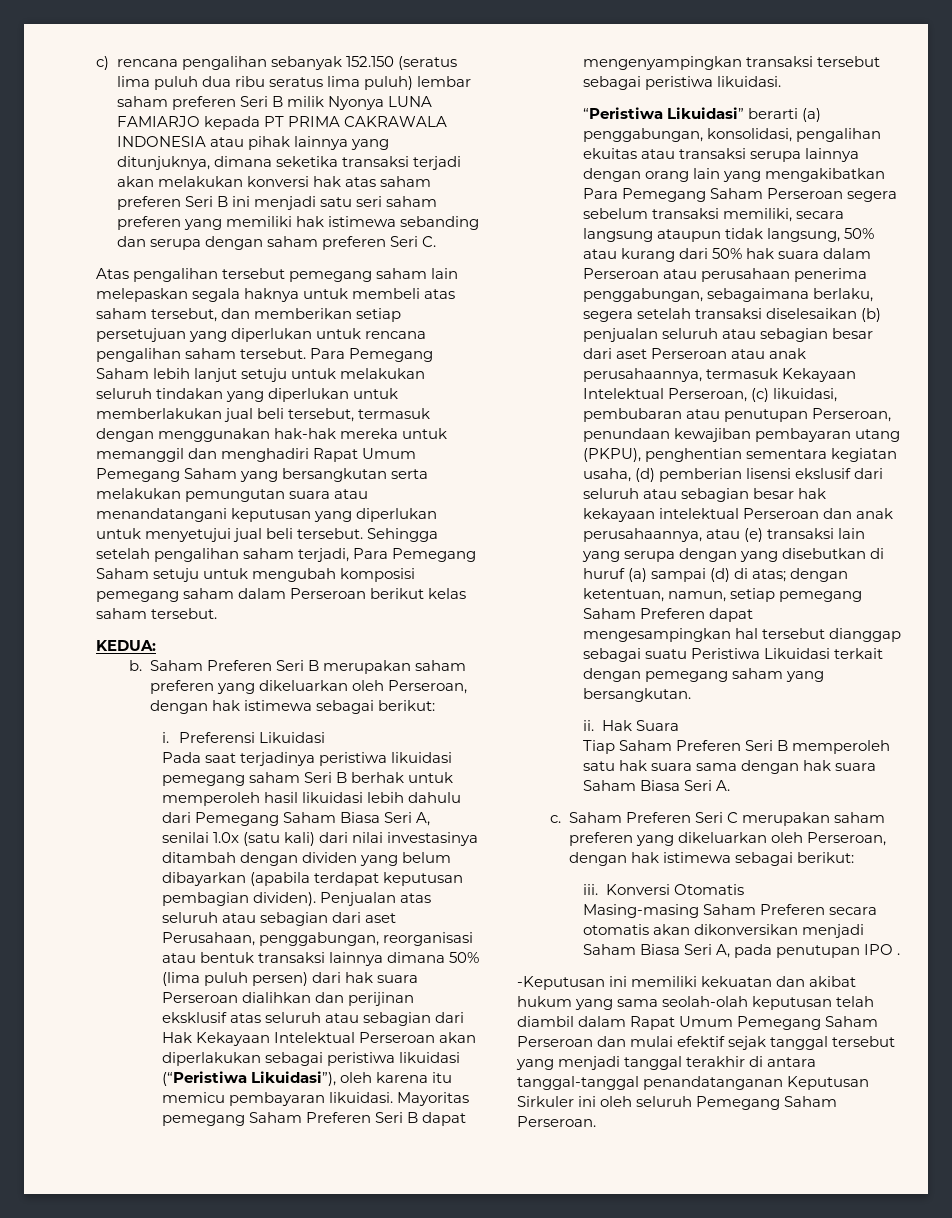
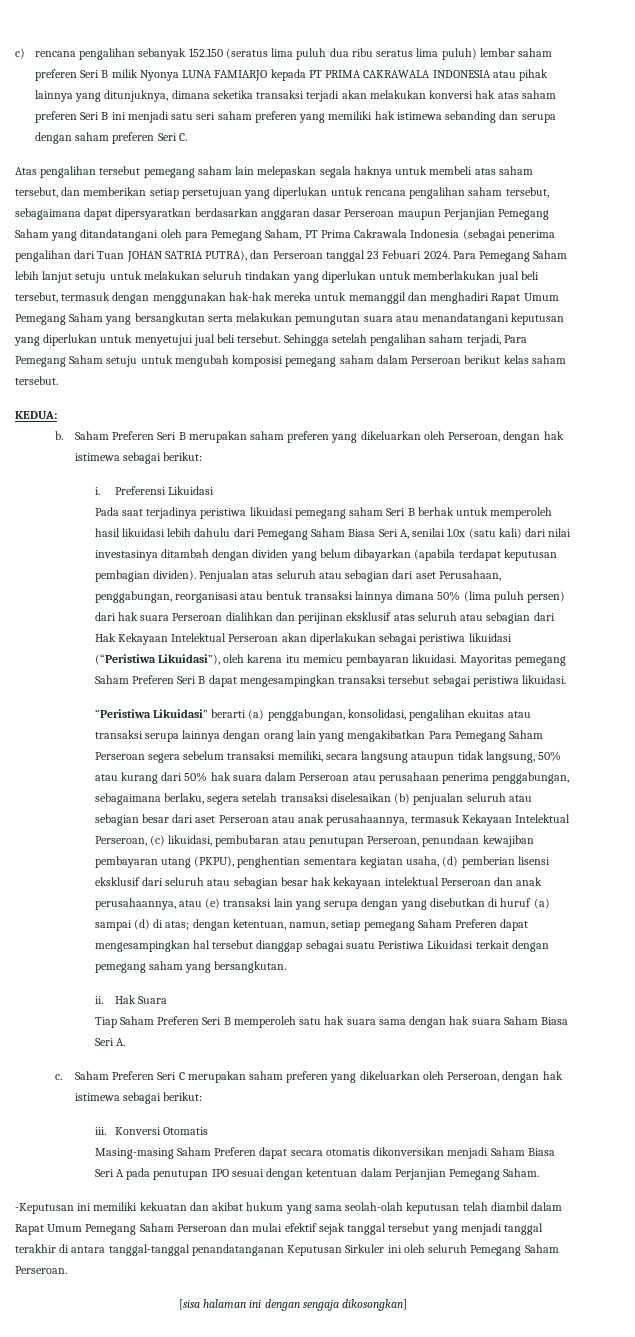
[240,348,307,359] tersebut. -> [505,187,549,198] [15,208,550,220] [15,229,555,241] [15,250,450,262] tersebut, sebagaimana dapat dipersyaratkan berdasarkan anggaran dasar Perseroan maupun Perjanjian Pemegang Saham yang ditandatangani oleh para Pemegang Saham, PT Prima Cakrawala Indonesia (sebagai penerima pengalihan dari Tuan JOHAN SATRIA PUTRA), dan Perseroan tanggal 23 Febuari 2024.
[583,56,743,70] mengenyampingkan -> [239,675,335,687] mengesampingkan
[795,468,852,479] ekslusif -> [94,877,140,886] eksklusif
(826, 909) none -> [259,1147,288,1159] dapat
[653,924,691,935] akan -> (370, 1152) none
[716,944,731,958] A, -> [115,1169,124,1177] A
[897,953,901,955] . -> [231,1168,540,1180] sesuai dengan ketentuan dalam Perjanjian Pemegang Saham.
(596, 1121) none -> [178,1299,408,1311] // [sisa halaman ini dengan sengaja dikosongkan]

